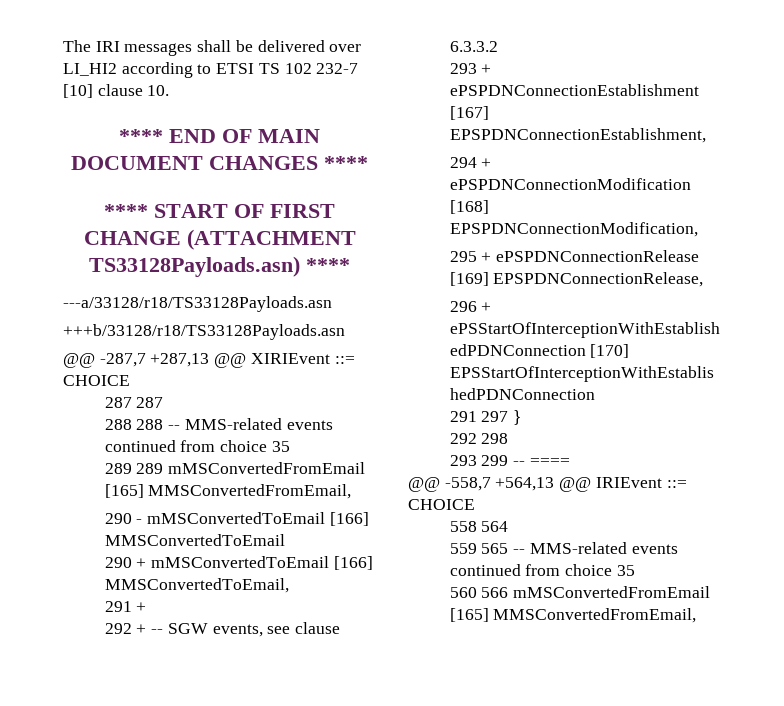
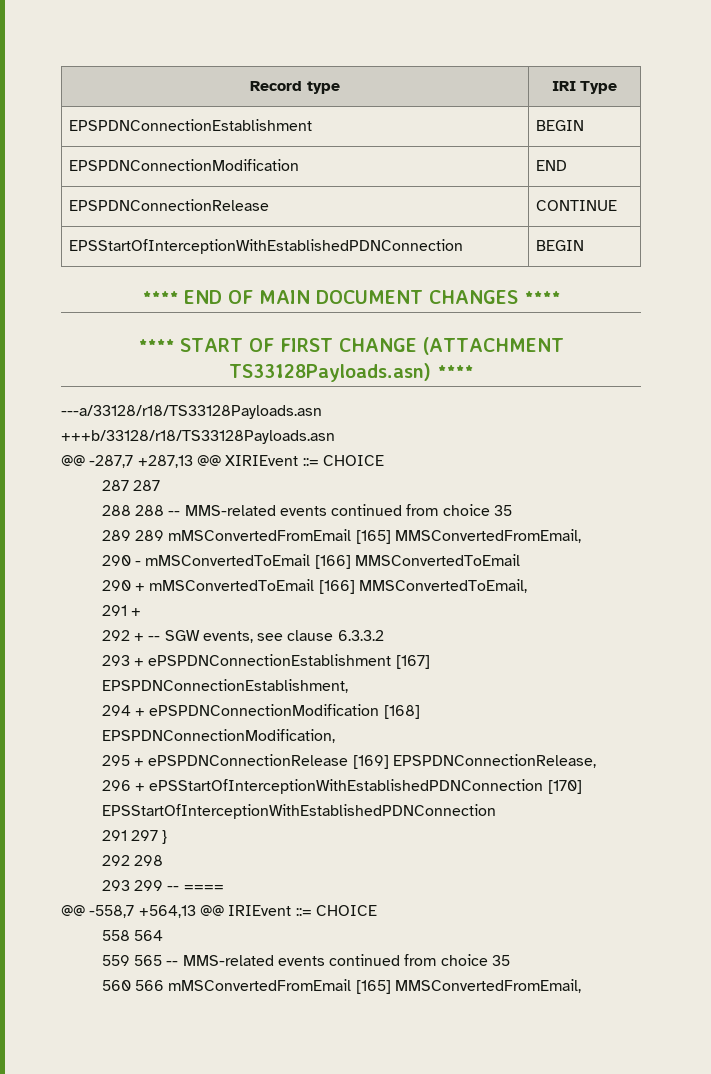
[63,40,362,56] [63,62,359,78] [63,84,170,98] The IRI messages shall be delivered over LI_HI2 according to ETSI TS 102 232-7 [10] clause 10. -> [250,81,340,94] [551,81,618,94] [68,119,312,131] [535,120,584,131] [68,159,299,171] [535,160,567,171] [68,199,269,211] [535,200,617,211] [68,239,463,254] [535,240,584,251] Record type | IRI Type // EPSPDNConnectionEstablishment | BEGIN // EPSPDNConnectionModification | END // EPSPDNConnectionRelease | CONTINUE // EPSStartOfInterceptionWithEstablishedPDNConnection | BEGIN

